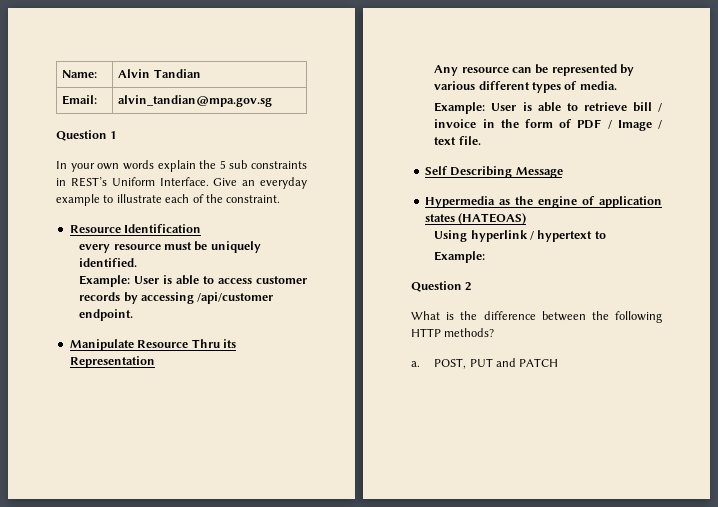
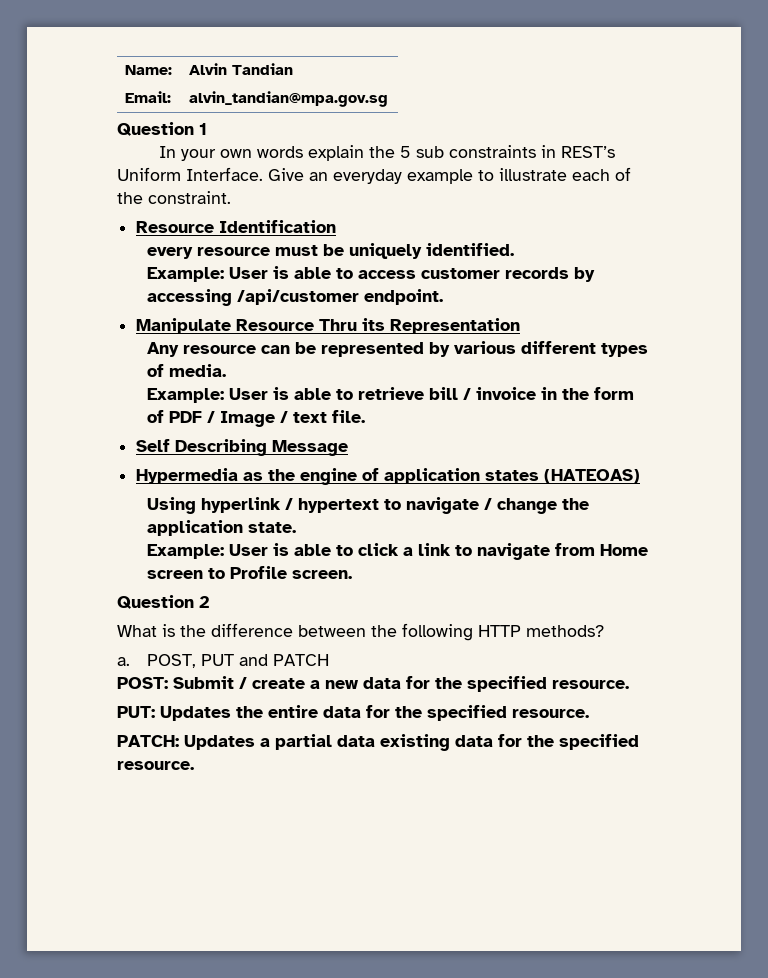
[434,251,486,263] // Example: -> [405,497,589,514] [146,520,296,536] [146,543,648,560] [146,566,352,579] navigate / change the application state. // Example: User is able to click a link to navigate from Home screen to Profile screen.
(559, 362) none -> [117,676,629,692] [117,705,589,721] [117,734,639,751] [117,761,194,770] // POST: Submit / create a new data for the specified resource. // PUT: Updates the entire data for the specified resource. // PATCH: Updates a partial data existing data for the specified resource.

